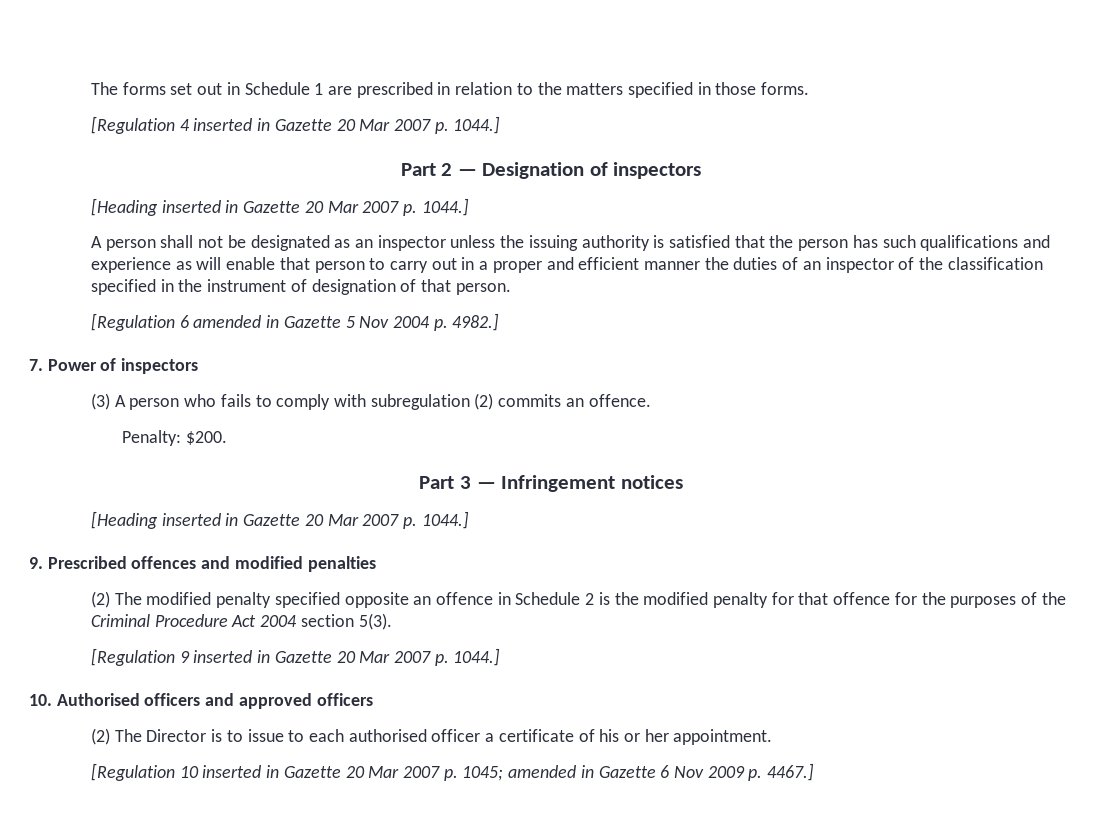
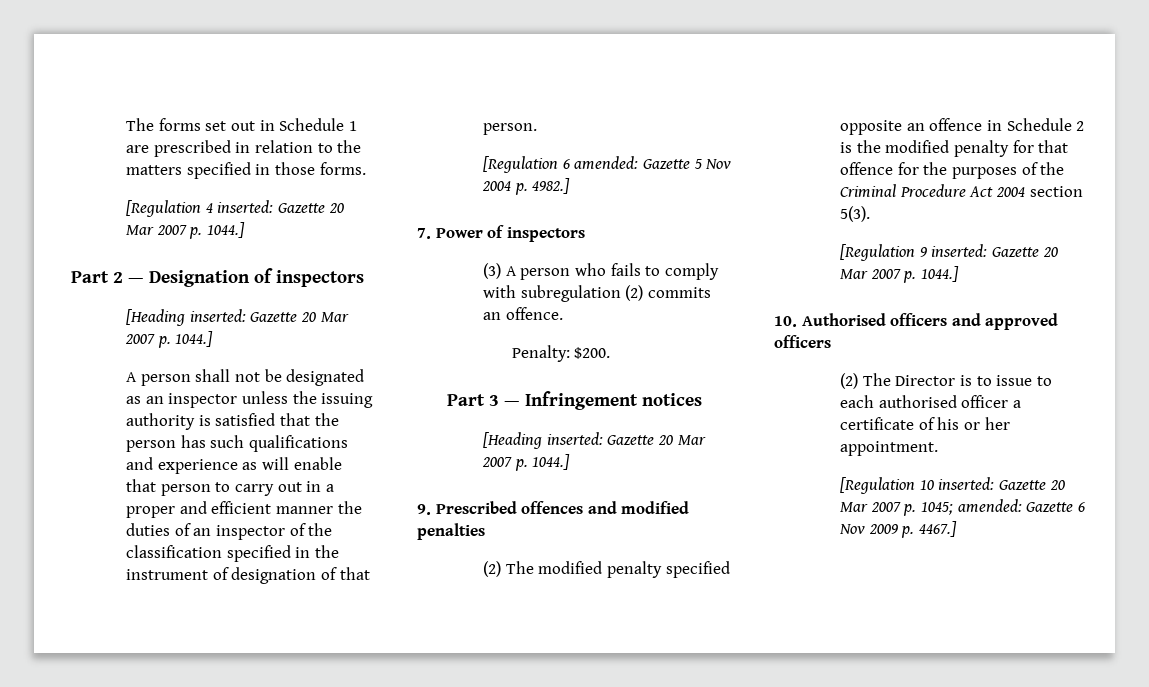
[193,118,271,131] inserted in -> [217,200,274,213] inserted:
[161,200,239,213] inserted in -> [189,309,246,322] inserted:
[193,315,280,328] amended in -> [574,156,639,170] amended:
[161,513,239,526] inserted in -> [546,432,603,445] inserted:
[193,650,271,663] inserted in -> [931,244,988,257] inserted:
[202,765,280,778] inserted in -> [938,477,995,490] inserted:
[508,765,594,778] amended in -> [957,499,1022,513] amended:

